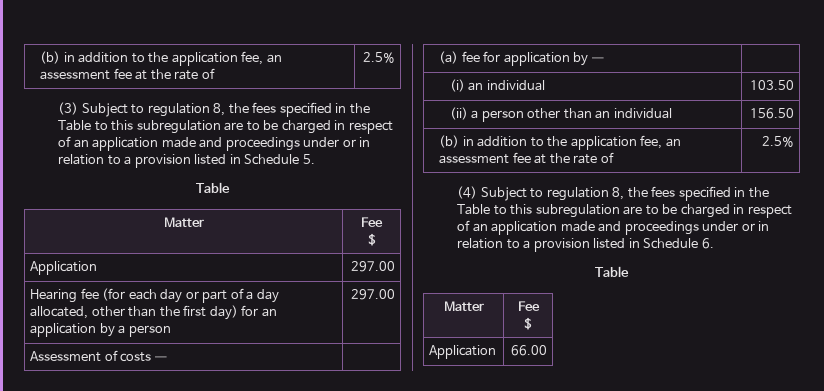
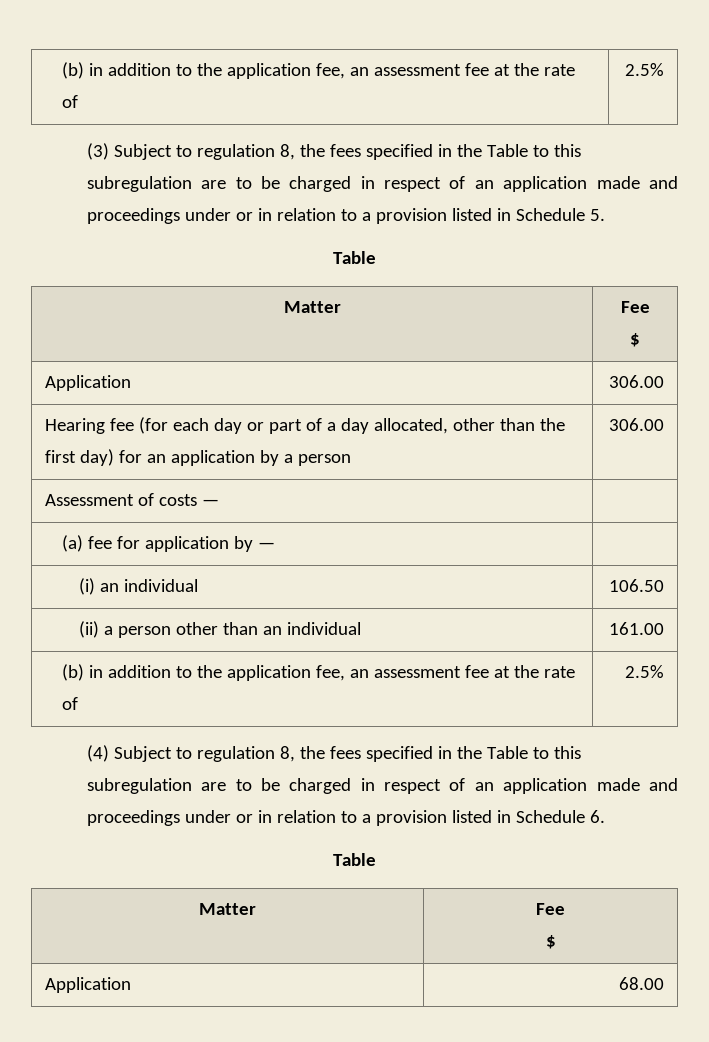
[350,261,395,272] 297.00 -> [608,375,664,388] 306.00
[350,289,395,300] 297.00 -> [608,418,664,431] 306.00
[749,80,794,90] 103.50 -> [608,579,664,592] 106.50
[749,108,794,119] 156.50 -> [608,622,664,635] 161.00
[510,345,547,356] 66.00 -> [618,977,664,990] 68.00

